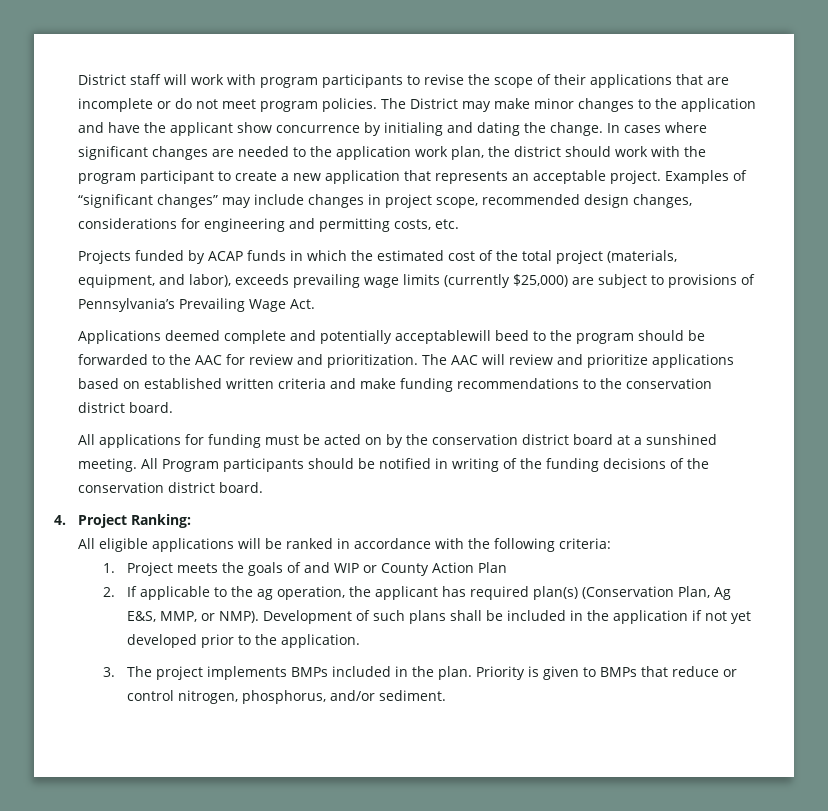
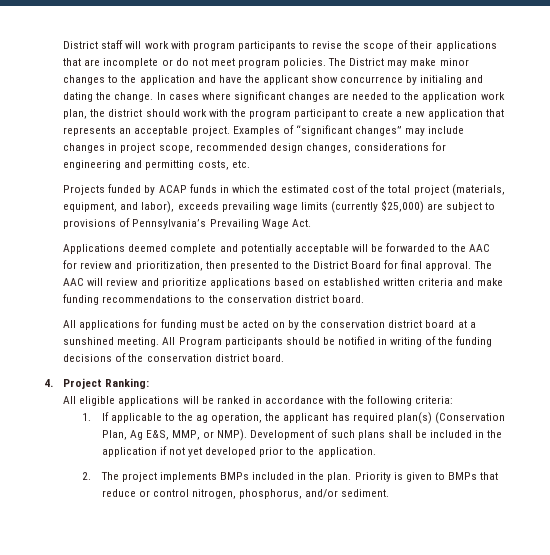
[395,330,685,344] acceptablewill beed to the program should -> [294,244,368,254] acceptable will
[327,354,419,368] prioritization. -> [135,260,472,271] prioritization, then presented to the District Board for final approval.
[127,562,508,576] [102,587,115,597] Project meets the goals of and WIP or County Action Plan // 2. -> (92, 417) none
[102,667,115,677] 3. -> [82,472,92,480] 2.

